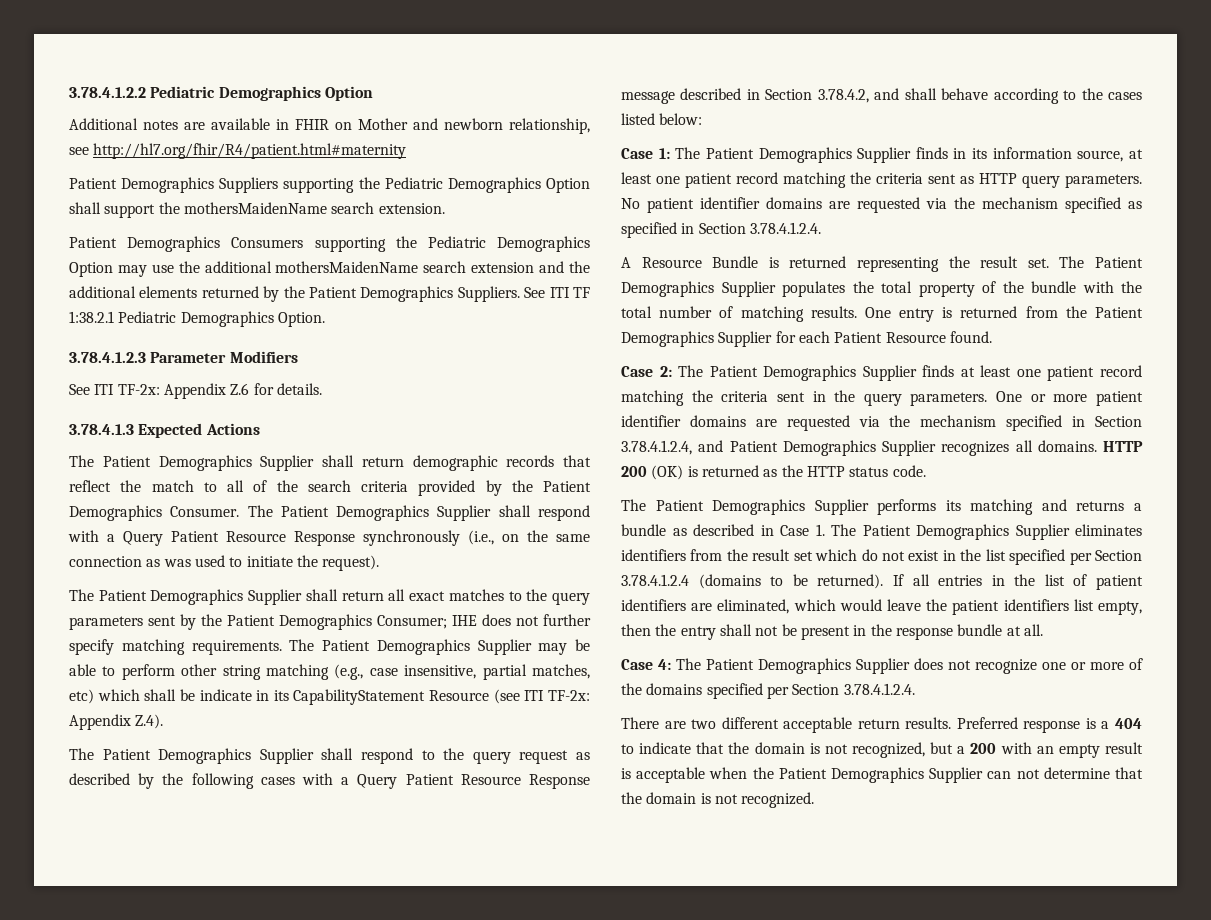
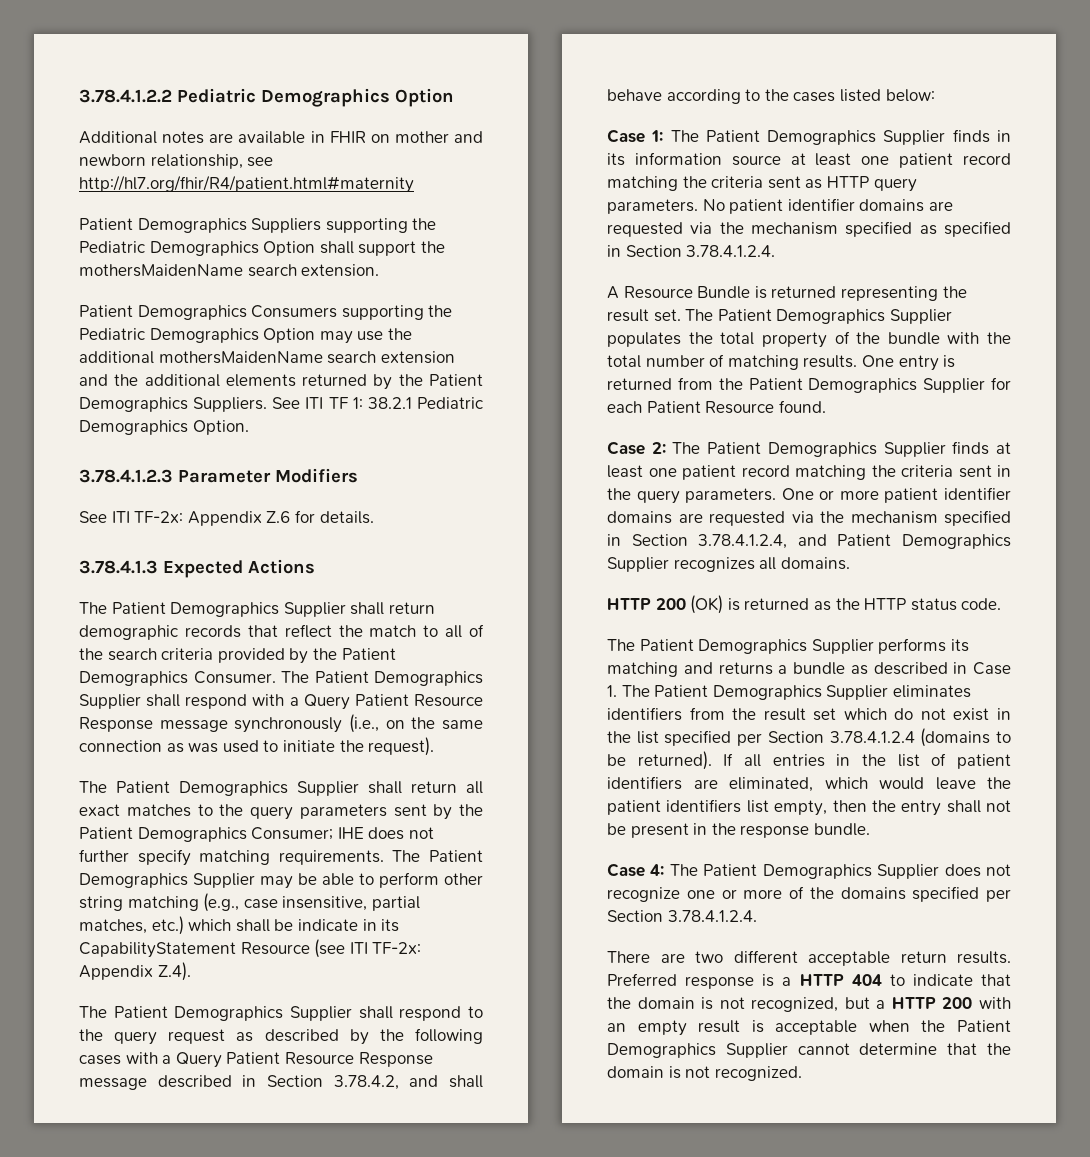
[358,118,408,130] Mother -> [394,131,449,143] mother
[69,311,114,323] 1:38.2.1 -> [352,397,412,409] 1: 38.2.1
(355, 538) none -> [159,720,228,732] message
[69,689,94,704] etc) -> [151,916,184,935] etc.)
[1077,150,1124,162] source, -> [731,155,781,166] source
(1097, 446) none -> (850, 563) //
[957,624,1043,636] bundle at all. -> [813,823,870,836] bundle.
(1110, 725) none -> [799,974,844,986] HTTP
(966, 750) none -> [891,997,936,1009] HTTP
[987,769,1040,779] can not -> [797,1043,850,1055] cannot

